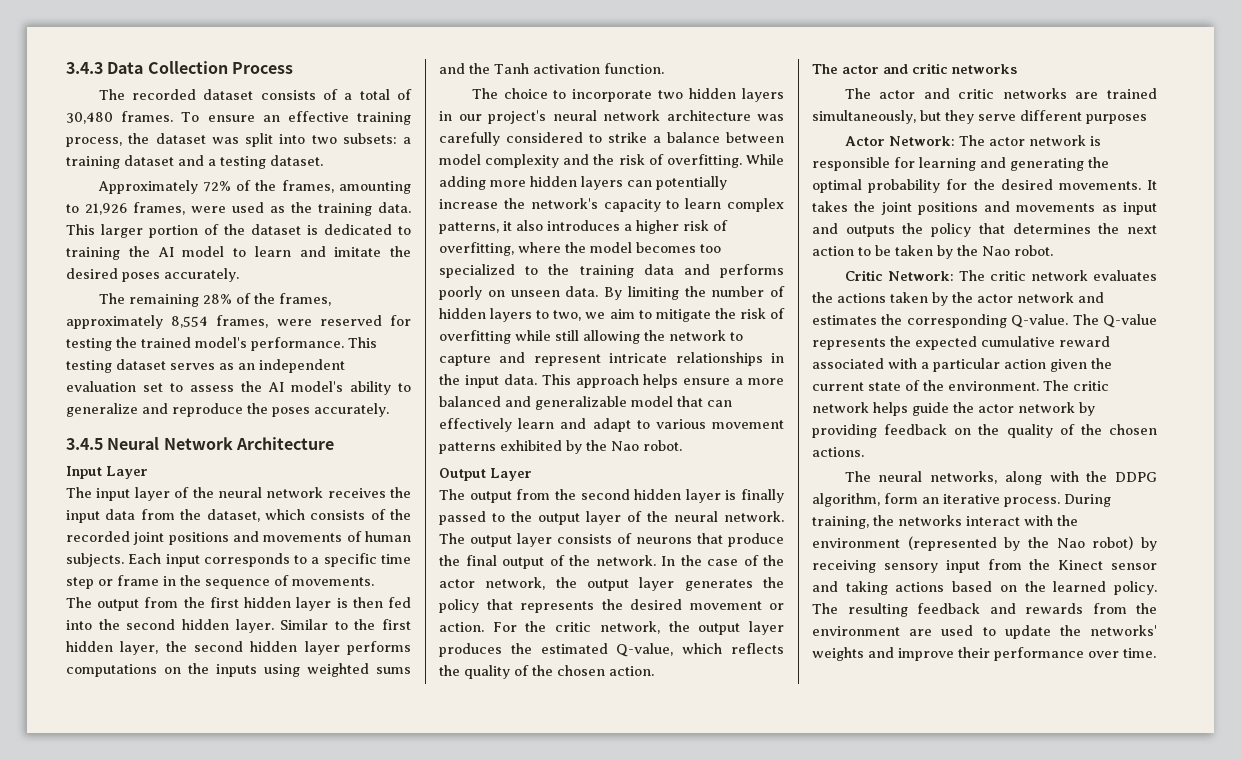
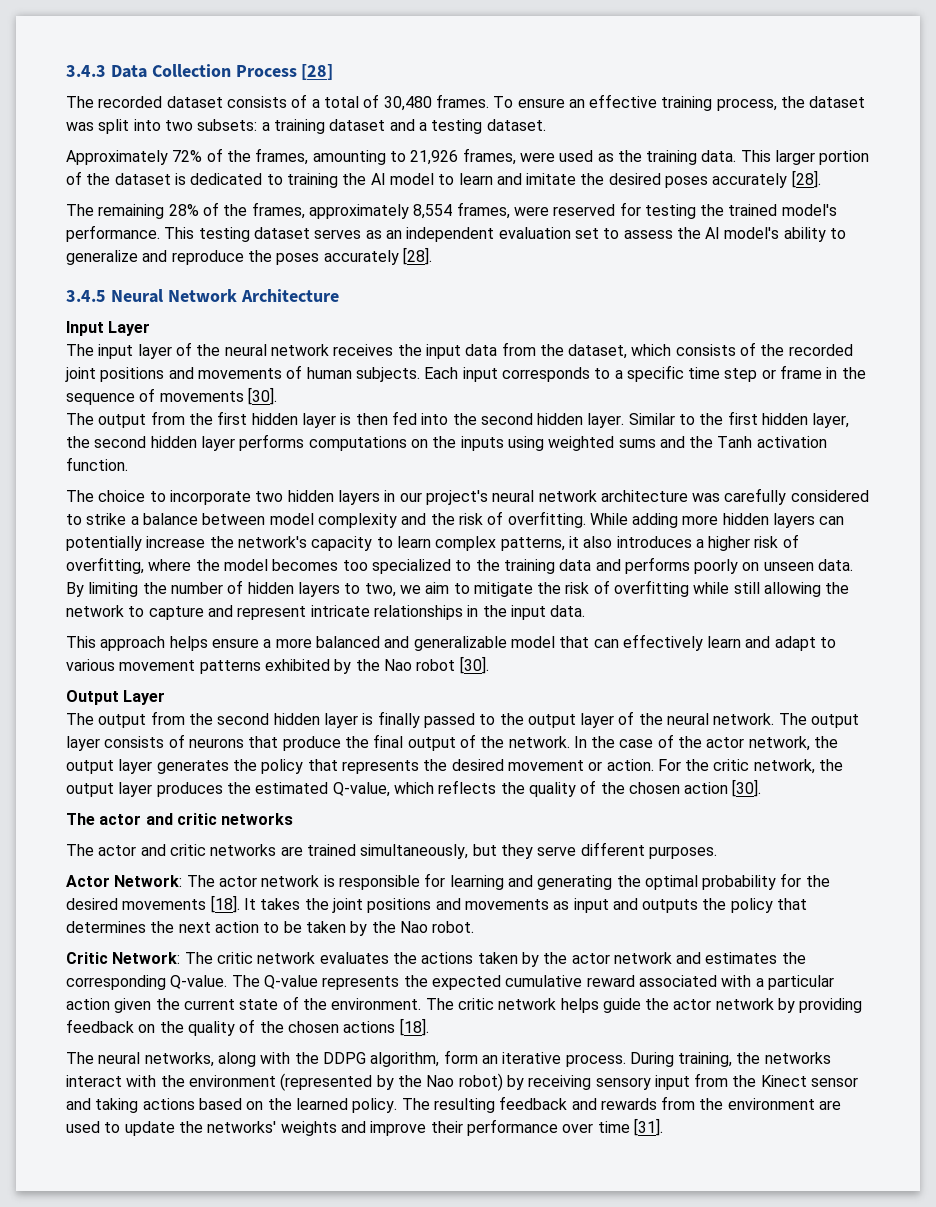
(293, 68) none -> [301,64,334,80] [28]
[164,268,239,282] accurately. -> [712,170,821,188] accurately [28].
[314,403,389,417] accurately. -> [323,247,432,265] accurately [28].
[292,577,374,586] movements. -> [159,387,277,405] movements [30].
(537, 379) none -> (586, 611) //
[643,440,682,451] robot. -> [416,656,489,674] robot [30].
[609,666,654,676] action. -> [684,779,762,797] action [30].
[1086,114,1147,124] purposes -> [648,846,717,859] purposes.
[1058,181,1141,190] movements. -> [122,895,240,913] movements [18].
[812,447,864,457] actions. -> [343,1018,429,1036] actions [18].
[1123,648,1156,658] time. -> [597,1118,663,1136] time [31].

